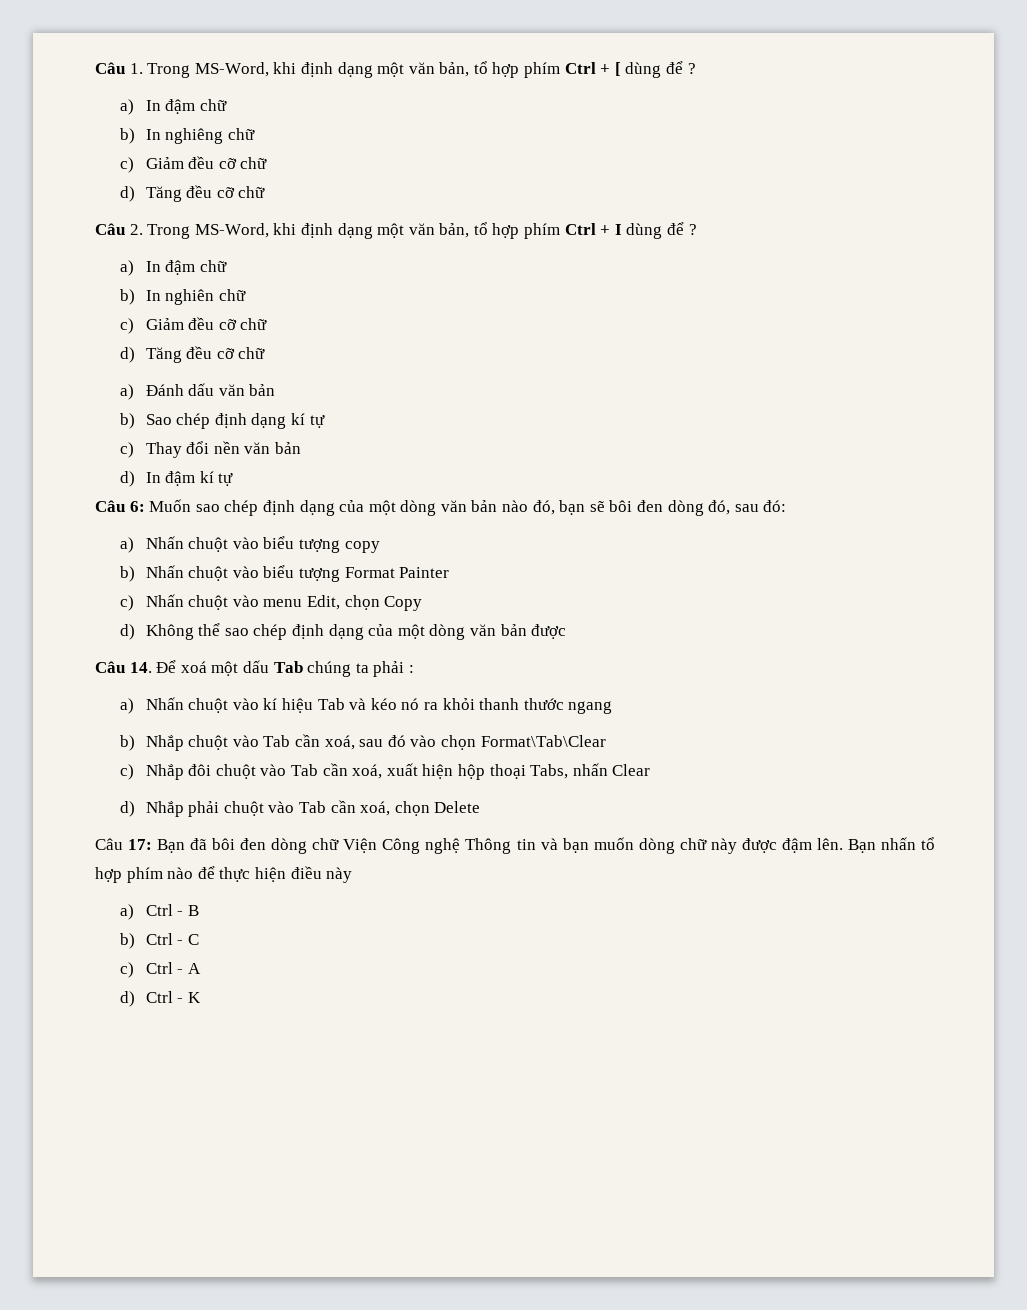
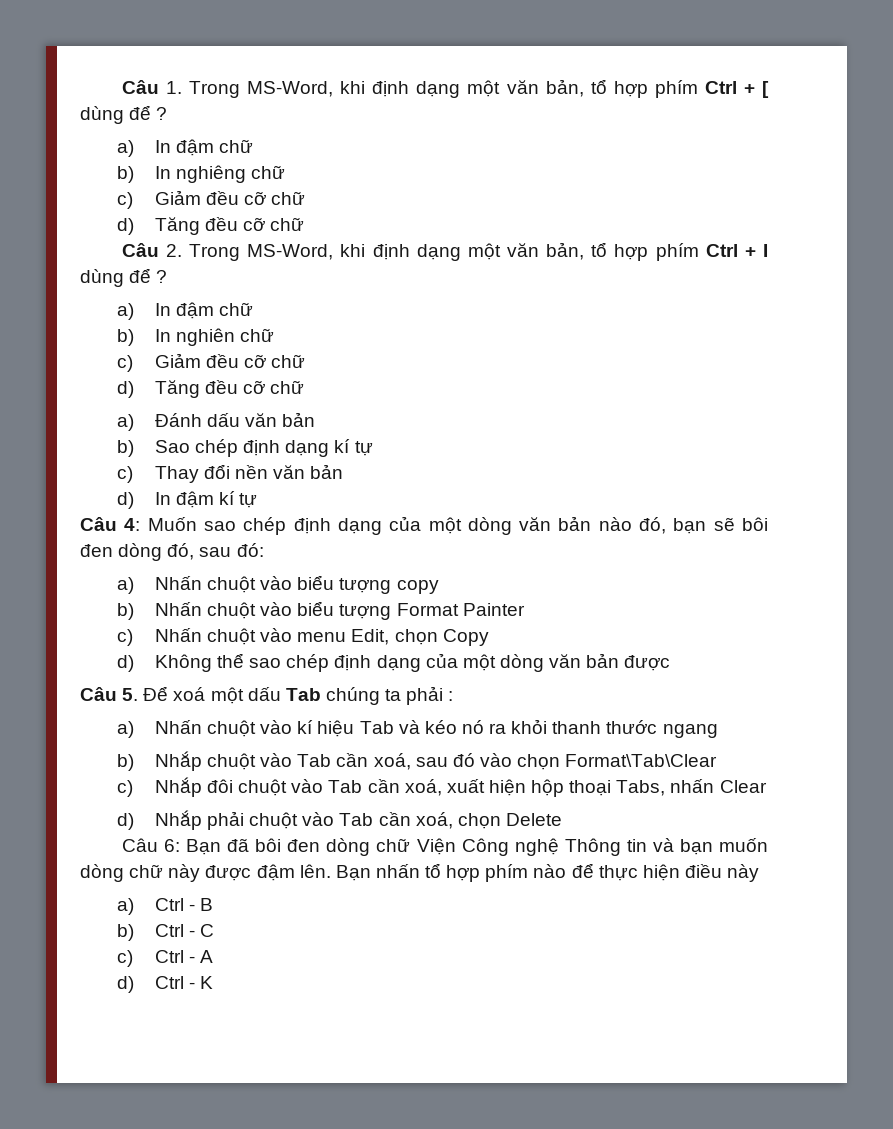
[129,501,145,512] 6: -> [124,518,141,531] 4:
[129,662,152,673] 14. -> [122,688,139,701] 5.
[128,839,153,850] 17: -> [163,839,180,852] 6:

